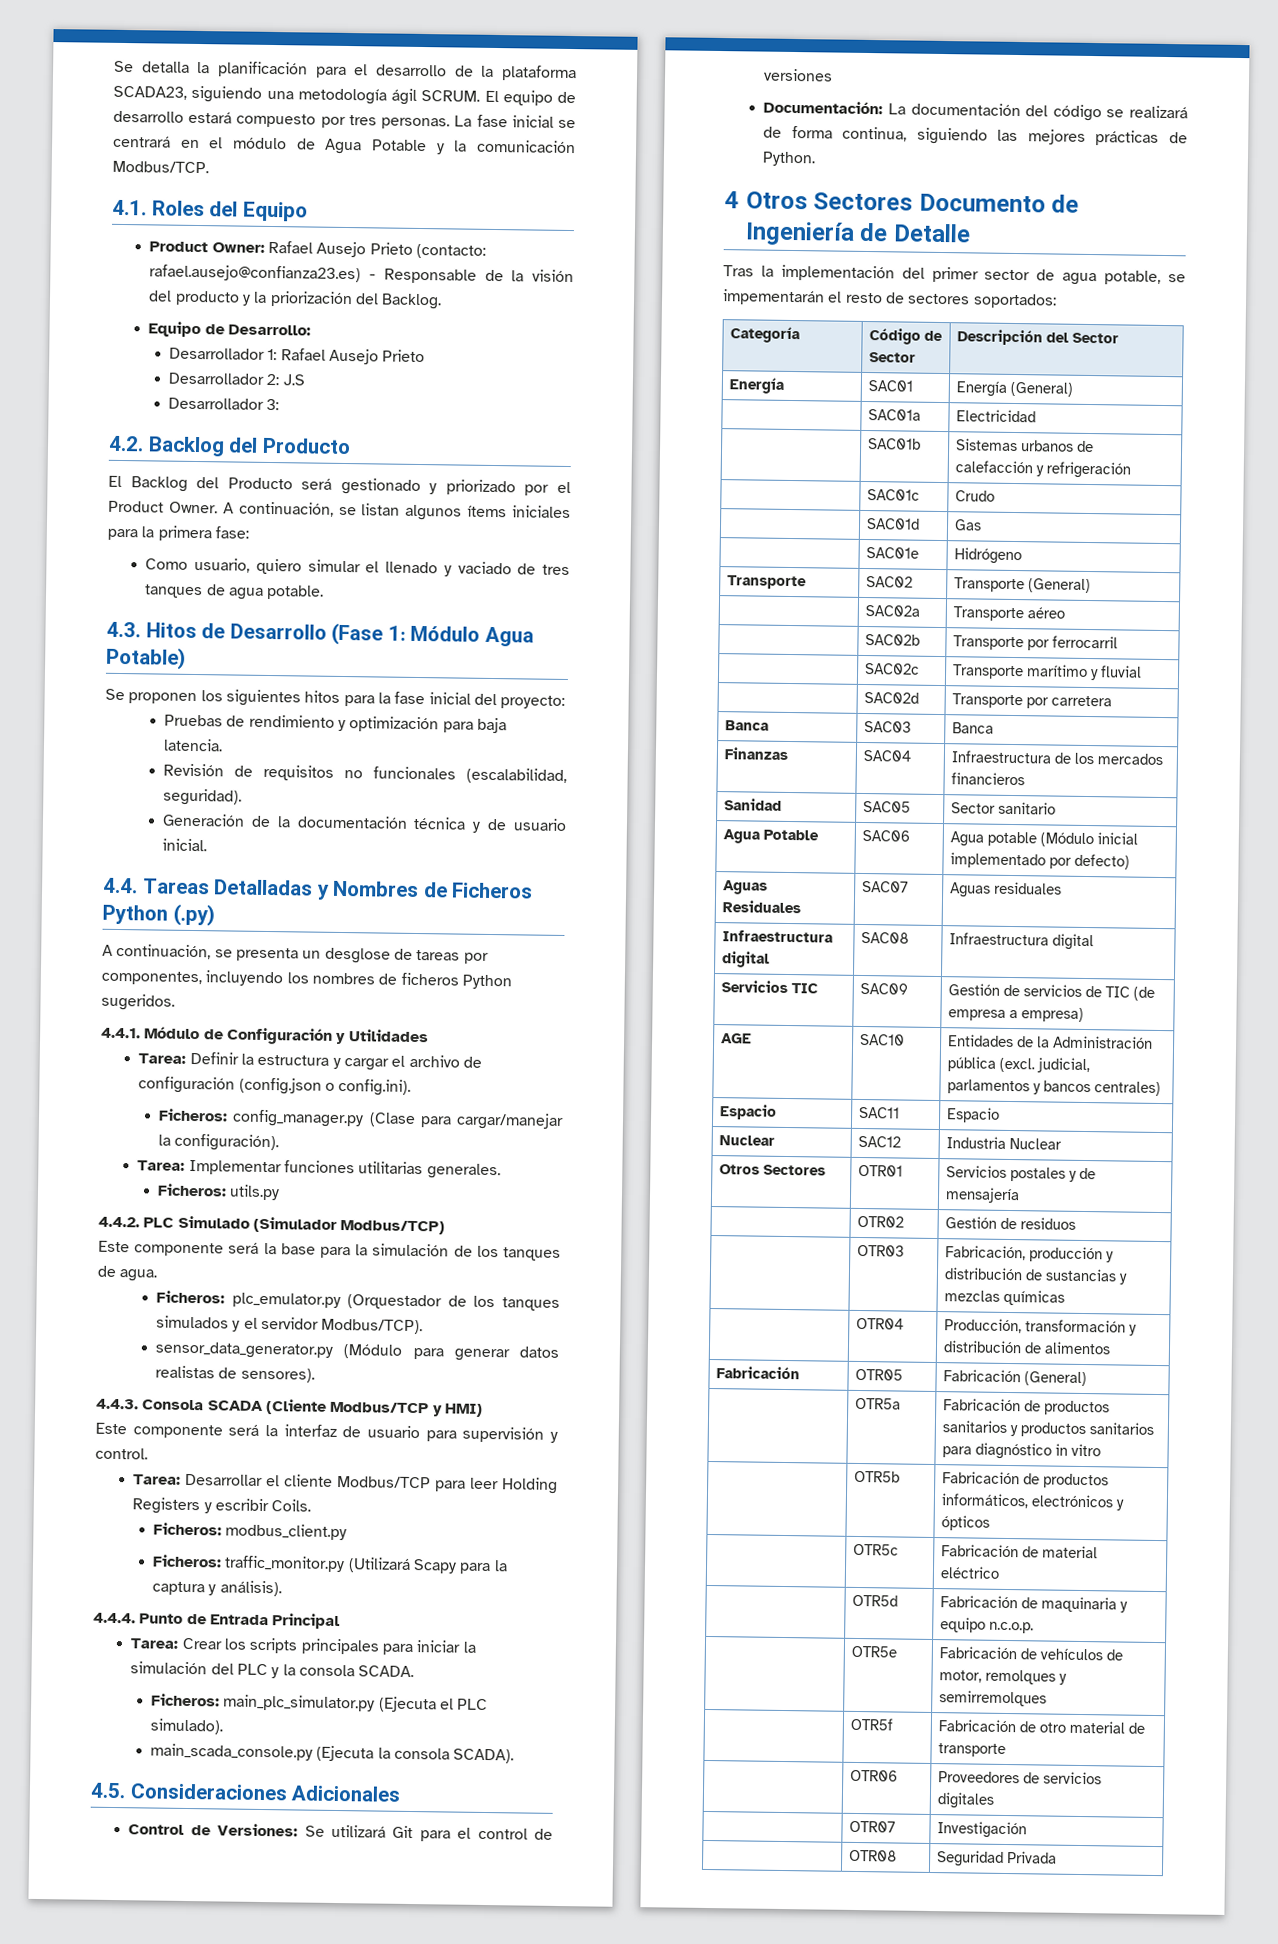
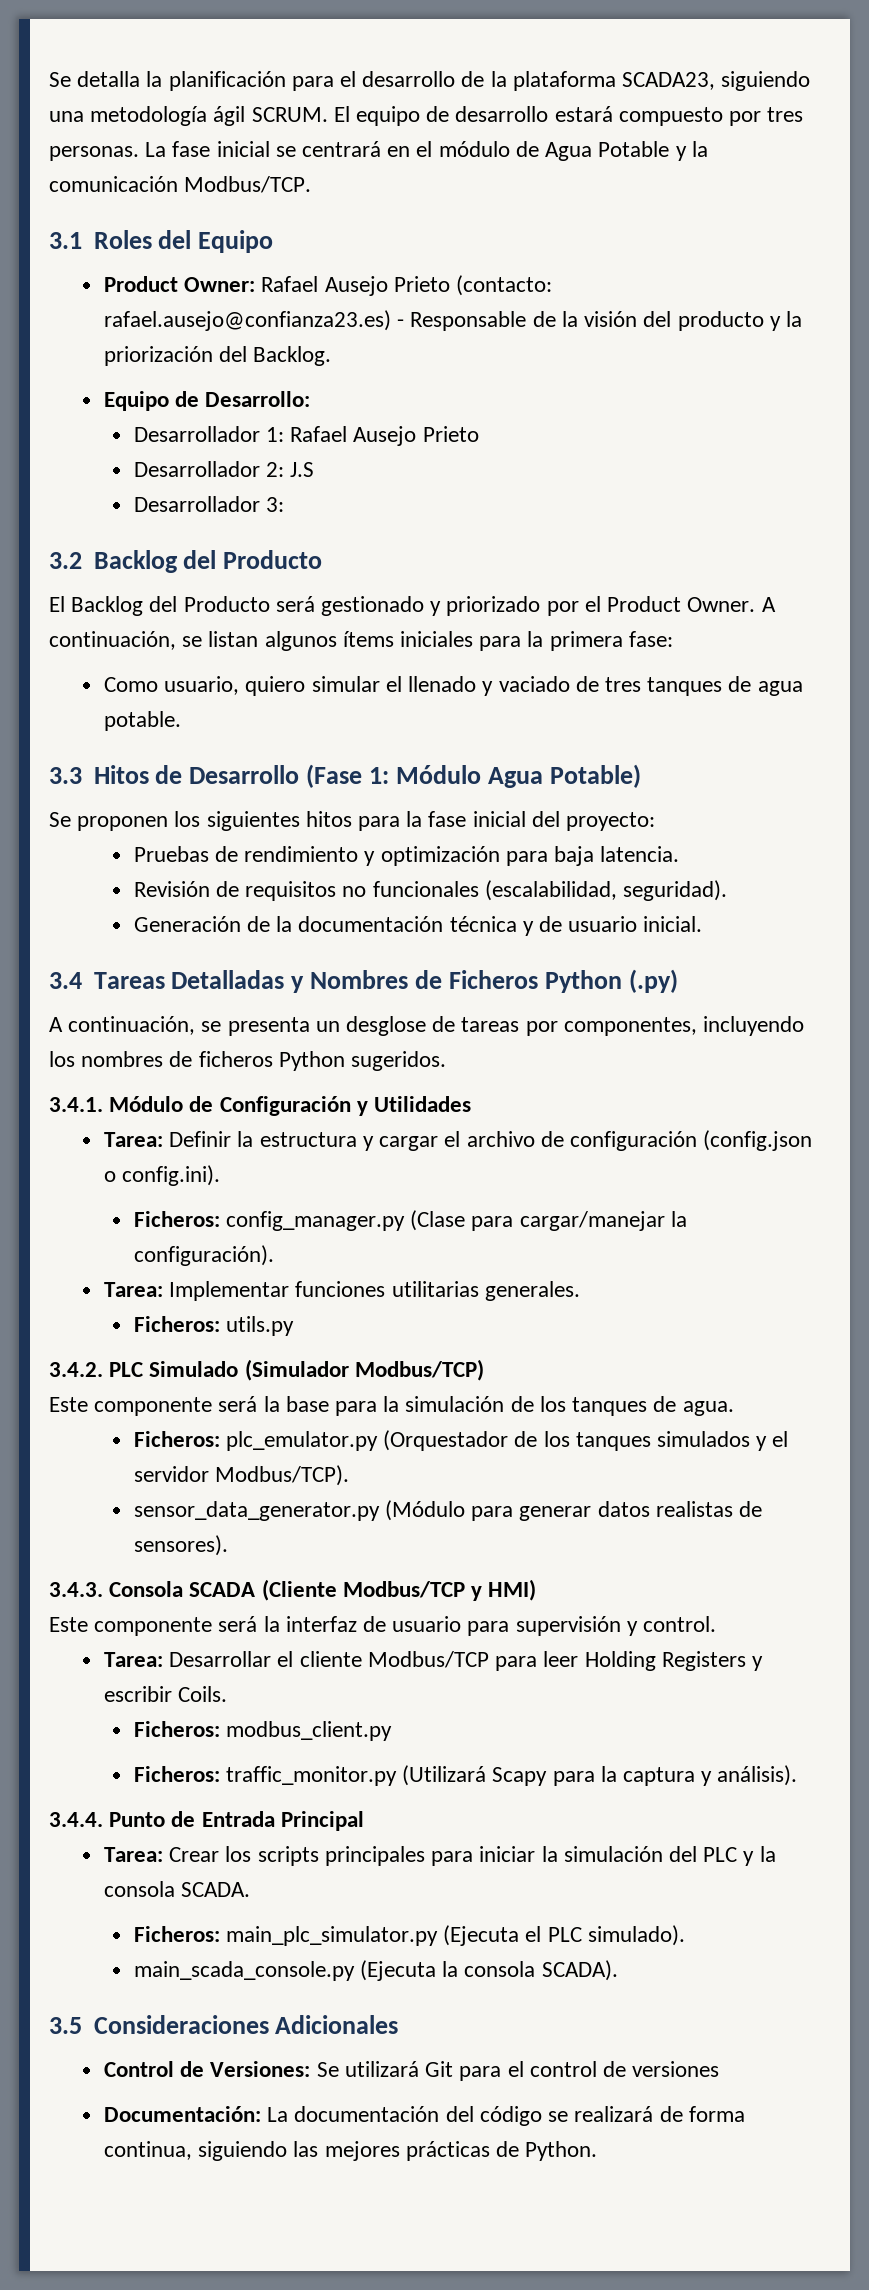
[112,199,147,216] 4.1. -> [49,232,82,249] 3.1
[108,435,144,452] 4.2. -> [49,552,82,569] 3.2
[106,621,141,638] 4.3. -> [49,767,82,784] 3.3
[103,877,138,894] 4.4. -> [49,972,82,989] 3.4
[101,1027,141,1039] 4.4.1. -> [49,1097,103,1112] 3.4.1.
[98,1216,140,1228] 4.4.2. -> [49,1362,103,1377] 3.4.2.
[96,1398,139,1410] 4.4.3. -> [49,1582,103,1597] 3.4.3.
[93,1612,136,1624] 4.4.4. -> [49,1812,103,1827] 3.4.4.
[90,1782,126,1799] 4.5. -> [49,2017,82,2034] 3.5
[724,191,1080,213] [745,221,971,246] [723,264,1186,286] [722,289,1057,309] [730,326,801,344] [869,328,944,345] [869,352,917,363] [957,329,1120,346] [729,377,785,394] [868,380,914,392] [956,381,1074,397] [868,409,922,421] [956,409,1037,423] [868,438,922,450] [956,438,1095,453] [955,460,1132,479] [867,489,921,501] [955,490,996,502] [866,518,921,530] [954,519,983,531] [866,547,920,559] [954,547,1023,565] [727,575,808,590] [866,576,914,588] [954,577,1092,594] [865,605,921,617] [953,606,1066,622] [865,634,921,646] [953,635,1119,651] [865,663,921,675] [952,664,1143,681] [864,692,920,704] [952,693,1113,709] [725,720,770,731] [864,721,913,733] [952,722,995,734] [724,747,790,760] [863,750,912,762] [951,750,1164,766] [951,772,1026,786] [724,798,783,811] [863,800,912,813] [951,801,1057,815] [723,829,820,844] [862,829,911,842] [950,831,1139,848] [950,852,1131,870] [723,880,769,895] [722,900,802,914] [862,880,910,893] [950,881,1063,898] [722,930,834,943] [722,951,771,968] [861,931,910,944] [949,932,1095,951] [721,980,819,994] [860,982,909,995] [948,983,1156,1001] [948,1007,1085,1022] [721,1033,753,1044] [860,1033,906,1046] [948,1034,1154,1049] [947,1056,1091,1074] [947,1079,1162,1097] [720,1104,778,1120] [859,1106,901,1119] [947,1107,1001,1123] [719,1135,776,1146] [858,1135,902,1148] [946,1136,1063,1150] [719,1164,827,1176] [858,1164,904,1177] [946,1165,1097,1182] [945,1187,1021,1204] [857,1215,905,1228] [945,1216,1077,1230] [857,1244,906,1257] [945,1245,1115,1263] [944,1267,1128,1285] [944,1289,1066,1306] [856,1317,905,1330] [944,1318,1138,1336] [943,1340,1112,1355] [716,1366,801,1380] [855,1368,904,1381] [943,1369,1088,1387] [855,1397,902,1410] [943,1398,1111,1416] [942,1420,1155,1438] [942,1442,1102,1460] [854,1470,901,1483] [942,1471,1110,1489] [941,1493,1125,1511] [941,1515,991,1531] [853,1543,900,1556] [941,1544,1099,1559] [940,1566,1001,1579] [852,1594,899,1607] [940,1595,1129,1613] [940,1617,1035,1634] [851,1645,898,1658] [939,1646,1124,1661] [939,1669,1068,1685] [939,1690,1048,1707] [850,1717,894,1731] [938,1719,1146,1734] [938,1743,1007,1758] [850,1769,899,1782] [938,1771,1103,1785] [937,1792,996,1809] [849,1820,897,1833] [937,1821,1028,1839] [849,1849,898,1862] [937,1850,1058,1867] // 4 Otros Sectores Documento de Ingeniería de Detalle // Tras la implementación del primer sector de agua potable, se impementarán el resto de sectores soportados: // Categoría | Código de Sector | Descripción del Sector // Energía | SAC01 | Energía (General) // | SAC01a | Electricidad // | SAC01b | Sistemas urbanos de calefacción y refrigeración // | SAC01c | Crudo // | SAC01d | Gas // | SAC01e | Hidrógeno // Transporte | SAC02 | Transporte (General) // | SAC02a | Transporte aéreo // | SAC02b | Transporte por ferrocarril // | SAC02c | Transporte marítimo y fluvial // | SAC02d | Transporte por carretera // Banca | SAC03 | Banca // Finanzas | SAC04 | Infraestructura de los mercados financieros // Sanidad | SAC05 | Sector sanitario // Agua Potable | SAC06 | Agua potable (Módulo inicial implementado por defecto) // Aguas Residuales | SAC07 | Aguas residuales // Infraestructura digital | SAC08 | Infraestructura digital // Servicios TIC | SAC09 | Gestión de servicios de TIC (de empresa a empresa) // AGE | SAC10 | Entidades de la Administración pública (excl. judicial, parlamentos y bancos centrales) // Espacio | SAC11 | Espacio // Nuclear | SAC12 | Industria Nuclear // Otros Sectores | OTR01 | Servicios postales y de mensajería // | OTR02 | Gestión de residuos // | OTR03 | Fabricación, producción y distribución de sustancias y mezclas químicas // | OTR04 | Producción, transformación y distribución de alimentos // Fabricación | OTR05 | Fabricación (General) // | OTR5a | Fabricación de productos sanitarios y productos sanitarios para diagnóstico in vitro // | OTR5b | Fabricación de productos informáticos, electrónicos y ópticos // | OTR5c | Fabricación de material eléctrico // | OTR5d | Fabricación de maquinaria y equipo n.c.o.p. // | OTR5e | Fabricación de vehículos de motor, remolques y semirremolques // | OTR5f | Fabricación de otro material de transporte // | OTR06 | Proveedores de servicios digitales // | OTR07 | Investigación // | OTR08 | Seguridad Privada -> (598, 2151) none

